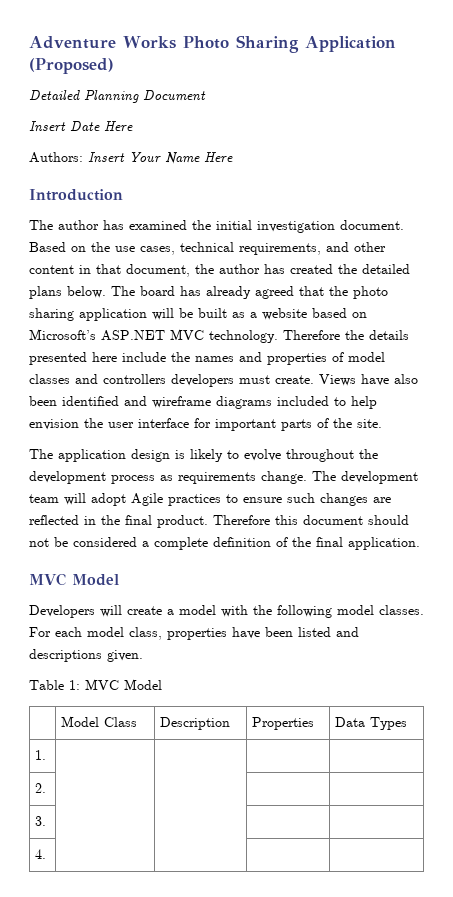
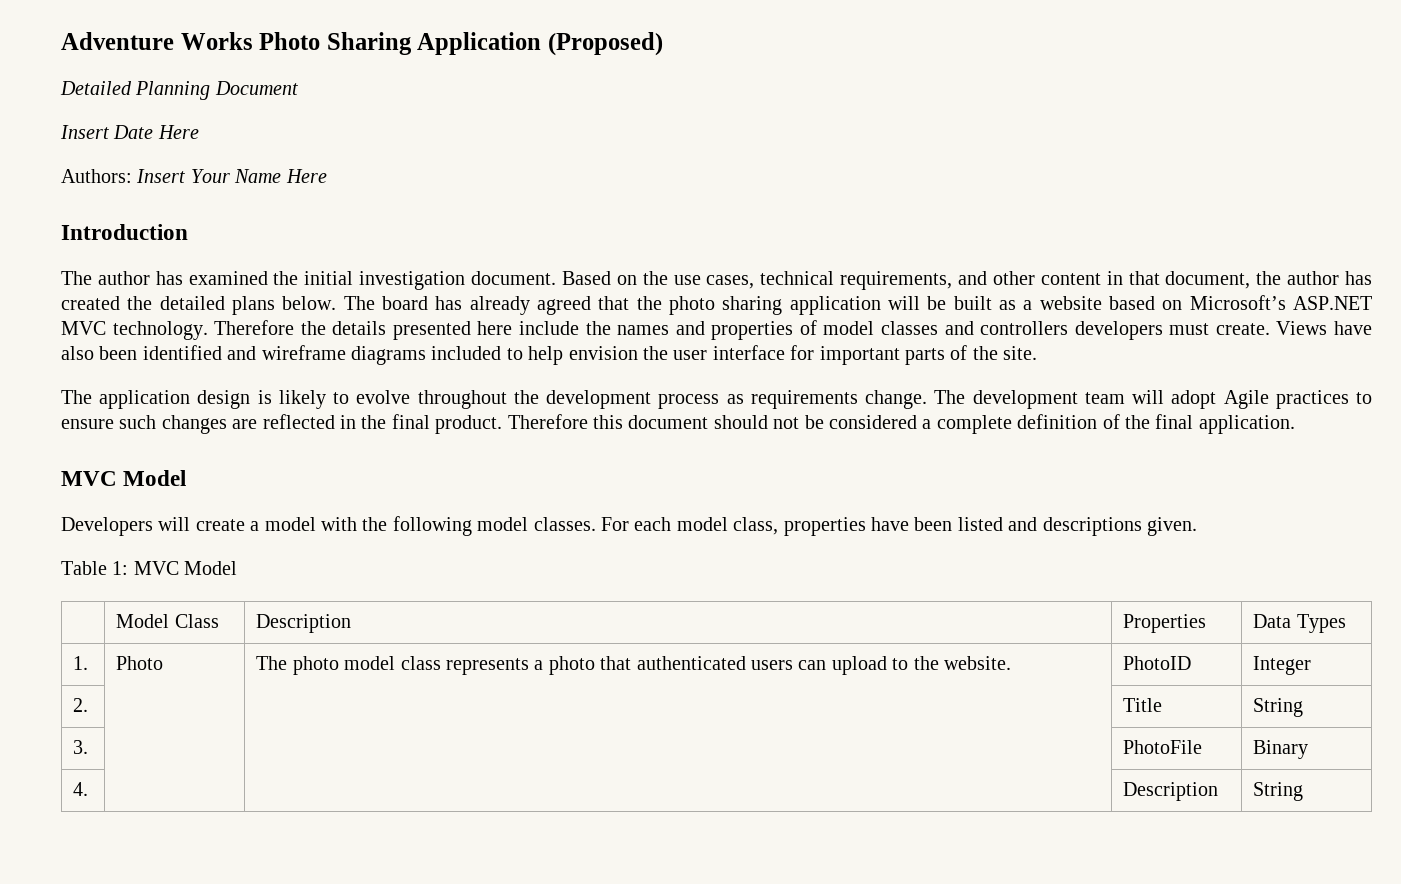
(47, 755) | | | -> [116,656,164,670] [256,656,1011,675] [1123,656,1192,670] [1253,656,1312,675] Photo | The photo model class represents a photo that authenticated users can upload to the website. | PhotoID | Integer
(47, 788) | -> [1123,698,1163,712] [1253,698,1304,717] Title | String
(47, 821) | -> [1123,740,1203,754] [1253,740,1309,759] PhotoFile | Binary
(47, 854) | -> [1123,782,1219,801] [1253,782,1304,801] Description | String

